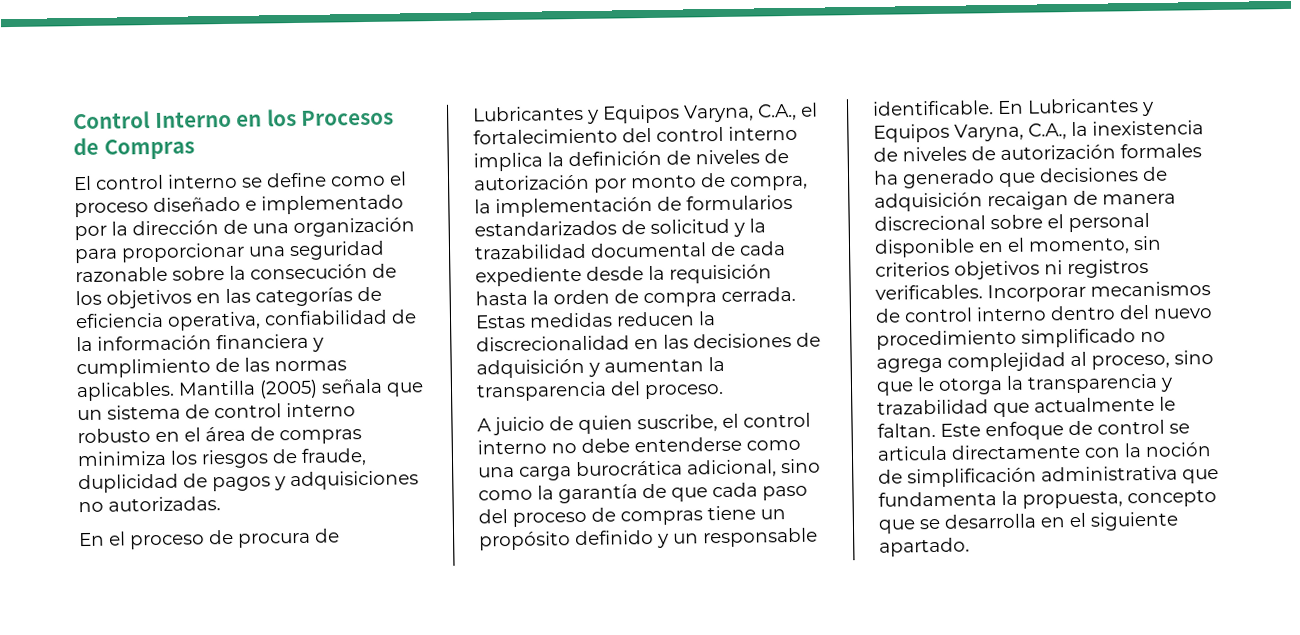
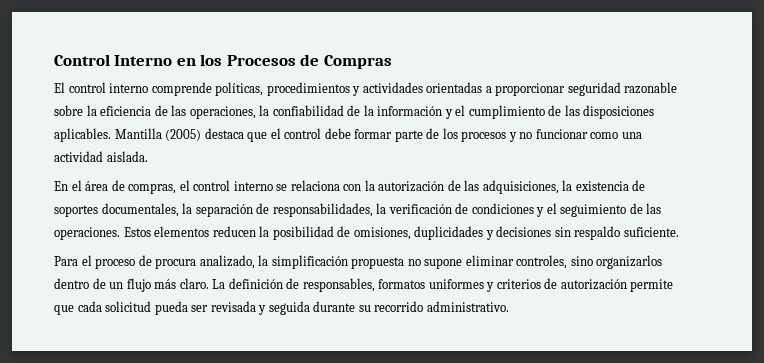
[241,171,407,188] [74,194,404,218] [74,217,415,241] [74,240,385,264] [75,263,397,283] [75,286,382,309] [75,311,261,331] se define como el proceso diseñado e implementado por la dirección de una organización para proporcionar una seguridad razonable sobre la consecución de los objetivos en las categorías de eficiencia operativa, -> [151,82,678,96] [54,105,270,119] comprende políticas, procedimientos y actividades orientadas a proporcionar seguridad razonable sobre la eficiencia de las operaciones, la
[216,333,324,352] financiera y -> [444,105,466,119] y el
[274,360,347,372] normas -> [583,105,655,119] disposiciones
[321,378,424,397] [77,402,356,421] [77,426,362,445] [77,448,367,469] [78,470,419,494] [78,496,221,513] [78,528,340,550] [473,102,818,124] [473,125,798,145] [473,149,789,172] [473,172,808,193] [474,194,793,218] [474,218,766,237] [474,241,786,260] [475,264,772,287] [475,286,796,308] [475,311,716,329] [476,332,821,352] [476,356,725,379] [476,381,724,402] [477,412,811,436] [477,436,801,455] [478,458,821,481] [478,482,808,504] [478,505,786,527] [479,527,818,551] [872,98,1154,117] [873,120,1204,143] [873,143,1202,162] [873,166,1168,189] [874,190,1176,212] [874,212,1150,233] [874,235,1162,258] [875,258,1149,280] [875,281,1211,303] [875,304,1213,323] [876,328,1166,350] [876,350,1214,373] [876,373,1173,396] [877,396,1176,418] [877,419,1190,441] [877,442,1212,461] [878,465,1219,488] [878,489,1217,509] [878,511,1179,534] [879,537,970,557] señala que un sistema de control interno robusto en el área de compras minimiza los riesgos de fraude, duplicidad de pagos y adquisiciones no autorizadas. // En el proceso de procura de Lubricantes y Equipos Varyna, C.A., el fortalecimiento del control interno implica la definición de niveles de autorización por monto de compra, la implementación de formularios estandarizados de solicitud y la trazabilidad documental de cada expediente desde la requisición hasta la orden de compra cerrada. Estas medidas reducen la discrecionalidad en las decisiones de adquisición y aumentan la transparencia del proceso. // A juicio de quien suscribe, el control interno no debe entenderse como una carga burocrática adicional, sino como la garantía de que cada paso del proceso de compras tiene un propósito definido y un responsable identificable. En Lubricantes y Equipos Varyna, C.A., la inexistencia de niveles de autorización formales ha generado que decisiones de adquisición recaigan de manera discrecional sobre el personal disponible en el momento, sin criterios objetivos ni registros verificables. Incorporar mecanismos de control interno dentro del nuevo procedimiento simplificado no agrega complejidad al proceso, sino que le otorga la transparencia y trazabilidad que actualmente le faltan. Este enfoque de control se articula directamente con la noción de simplificación administrativa que fundamenta la propuesta, concepto que se desarrolla en el siguiente apartado. -> [204,128,642,142] [54,151,148,162] [54,180,646,194] [54,203,662,217] [54,226,679,240] [54,255,663,269] [54,278,674,292] [54,301,509,315] destaca que el control debe formar parte de los procesos y no funcionar como una actividad aislada. // En el área de compras, el control interno se relaciona con la autorización de las adquisiciones, la existencia de soportes documentales, la separación de responsabilidades, la verificación de condiciones y el seguimiento de las operaciones. Estos elementos reducen la posibilidad de omisiones, duplicidades y decisiones sin respaldo suficiente. // Para el proceso de procura analizado, la simplificación propuesta no supone eliminar controles, sino organizarlos dentro de un flujo más claro. La definición de responsables, formatos uniformes y criterios de autorización permite que cada solicitud pueda ser revisada y seguida durante su recorrido administrativo.

